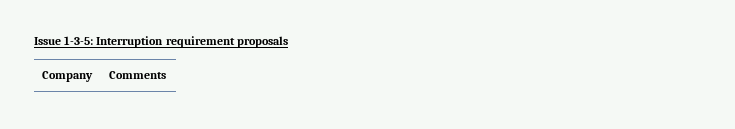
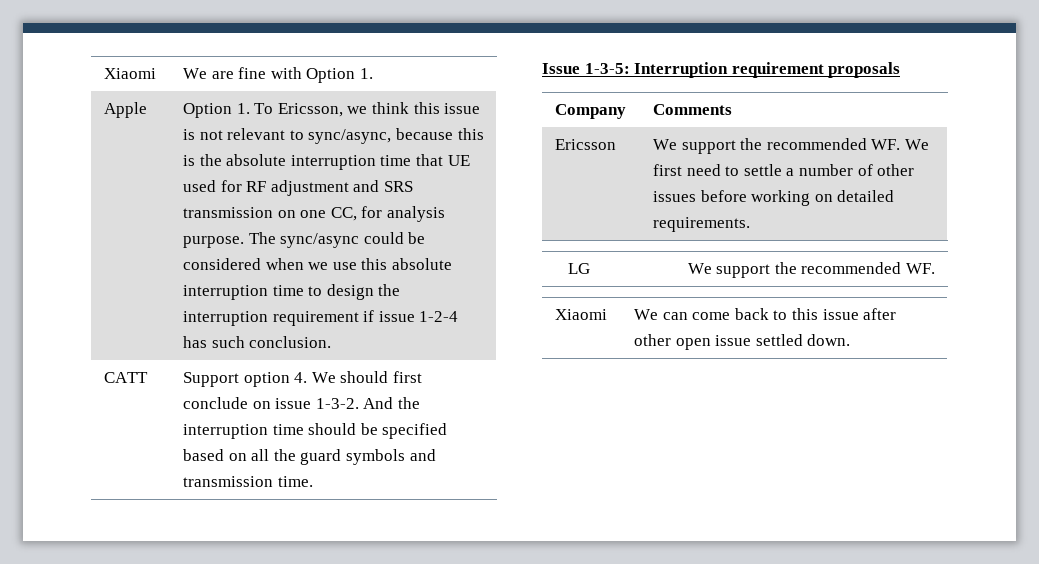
(34, 41) none -> [104,68,157,79] [183,67,374,83] [104,102,148,118] [183,102,481,118] [183,128,484,144] [183,154,470,170] [183,180,414,196] [183,206,446,222] [183,232,426,248] [183,258,453,270] [183,284,401,300] [183,310,459,326] [183,336,332,348] [104,372,149,383] [183,371,423,387] [183,397,421,409] [183,423,448,439] [183,449,436,465] [183,476,313,487] Xiaomi | We are fine with Option 1. // Apple | Option 1. To Ericsson, we think this issue is not relevant to sync/async, because this is the absolute interruption time that UE used for RF adjustment and SRS transmission on one CC, for analysis purpose. The sync/async could be considered when we use this absolute interruption time to design the interruption requirement if issue 1-2-4 has such conclusion. // CATT | Support option 4. We should first conclude on issue 1-3-2. And the interruption time should be specified based on all the guard symbols and transmission time. //
(167, 75) none -> [555,139,617,150] [653,138,930,154] [653,164,915,176] [653,190,895,206] [653,217,751,232] [567,263,590,274] [687,262,935,278] [555,309,608,320] [634,308,897,320] [634,334,851,350] // Ericsson | We support the recommended WF. We first need to settle a number of other issues before working on detailed requirements. // LG | We support the recommended WF. // Xiaomi | We can come back to this issue after other open issue settled down.

